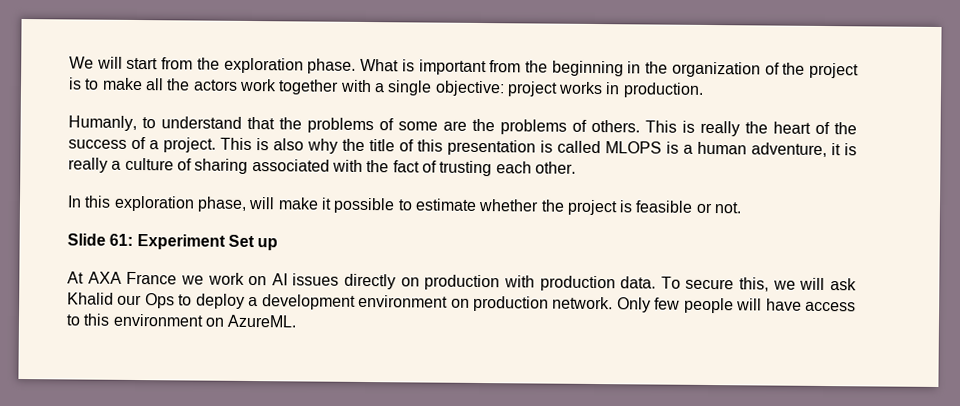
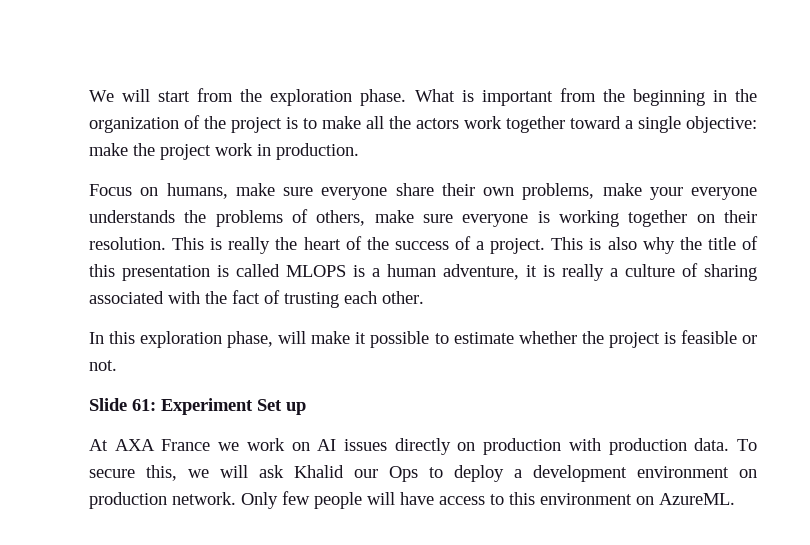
[339,79,372,93] with -> [570,116,621,129] toward
[506,81,704,98] [68,115,640,135] project works in production. // Humanly, to understand that the problems of some are the problems of others. -> [89,143,359,160] [89,183,757,200] [89,209,758,227] [89,237,166,250] make the project work in production. // Focus on humans, make sure everyone share their own problems, make your everyone understands the problems of others, make sure everyone is working together on their resolution.

